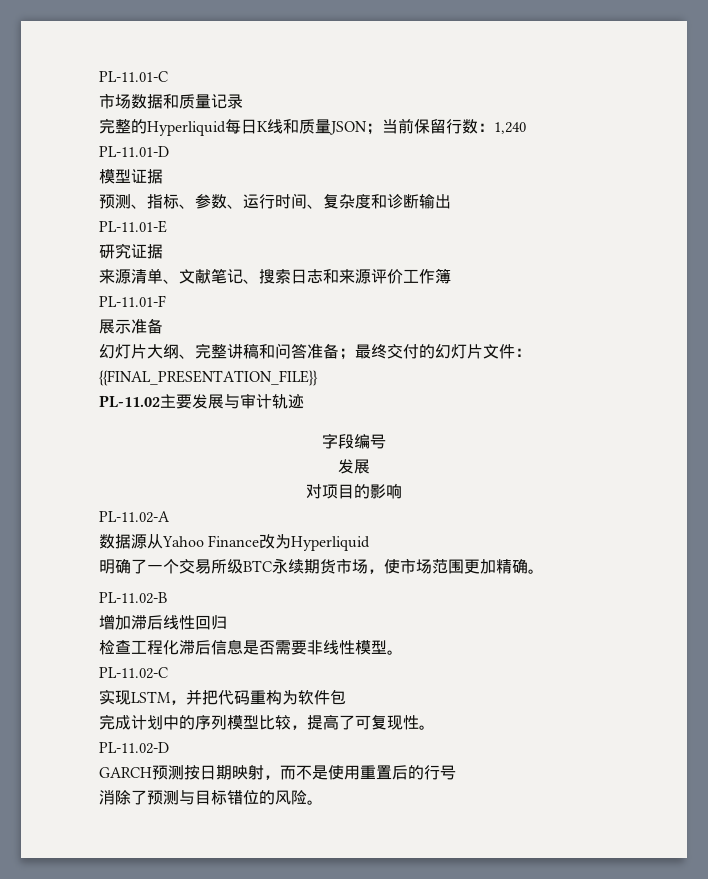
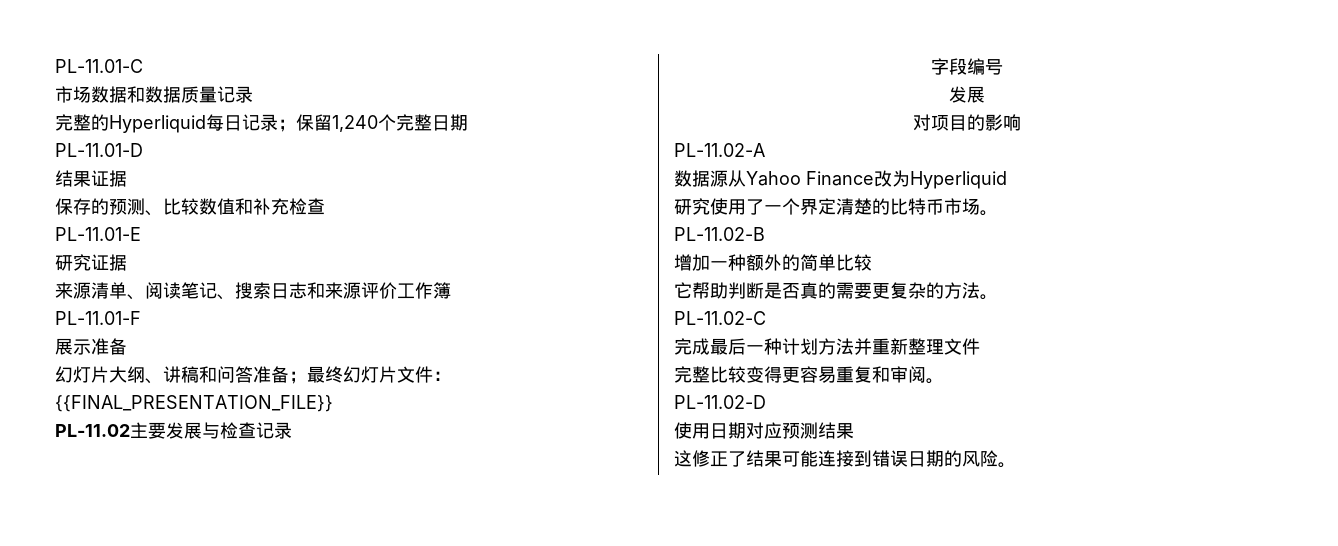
(179, 101) none -> [145,86,181,103] 数据
[257,118,494,135] K线和质量JSON；当前保留行数： -> [242,114,332,132] 记录；保留
(526, 128) none -> [378,114,468,131] 个完整日期
[99,169,163,184] [99,193,451,209] 模型证据 // 预测、指标、参数、运行时间、复杂度和诊断输出 -> [55,170,127,187] [55,198,325,216] 结果证据 // 保存的预测、比较数值和补充检查
[179,269,211,284] 文献 -> [145,282,181,299] 阅读
[195,343,227,359] 完整 -> (163, 381) none
[387,344,435,359] 交付的 -> (343, 374) none
[240,393,304,409] 审计轨迹 -> [220,422,292,439] 检查记录
[99,558,544,574] [99,592,167,604] [99,614,227,630] [99,639,403,655] [99,667,168,679] [99,689,346,705] [99,714,435,730] [99,742,169,754] [99,765,456,780] [99,790,259,805] 明确了一个交易所级BTC永续期货市场，使市场范围更加精确。 // PL-11.02-B // 增加滞后线性回归 // 检查工程化滞后信息是否需要非线性模型。 // PL-11.02-C // 实现LSTM，并把代码重构为软件包 // 完成计划中的序列模型比较，提高了可复现性。 // PL-11.02-D // GARCH预测按日期映射，而不是使用重置后的行号 // 消除了预测与目标错位 -> [674,198,998,216] [674,227,765,241] [674,254,872,271] [674,282,998,300] [674,311,766,325] [674,338,980,355] [674,366,944,384] [674,395,766,409] [674,422,854,439] [674,450,944,467] 研究使用了一个界定清楚的比特币市场。 // PL-11.02-B // 增加一种额外的简单比较 // 它帮助判断是否真的需要更复杂的方法。 // PL-11.02-C // 完成最后一种计划方法并重新整理文件 // 完整比较变得更容易重复和审阅。 // PL-11.02-D // 使用日期对应预测结果 // 这修正了结果可能连接到错误日期

